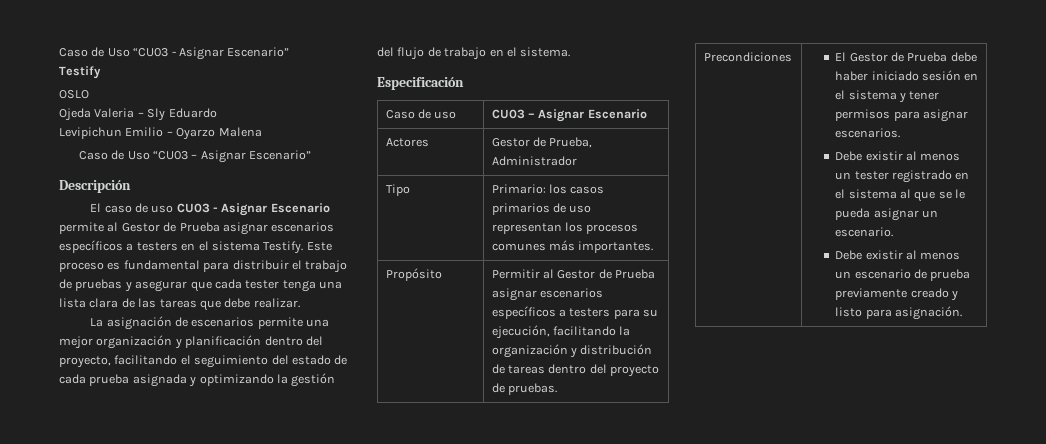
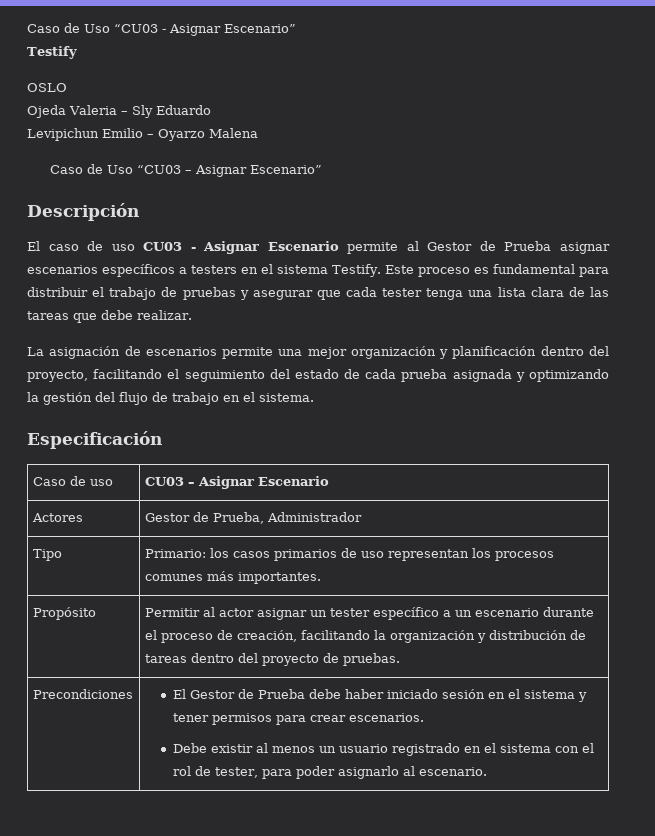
[557,269,656,279] [491,288,603,301] [491,306,659,319] [491,325,550,339] Gestor de Prueba asignar escenarios específicos a testers para su ejecución, -> [218,607,594,620] [144,630,297,643] actor asignar un tester específico a un escenario durante el proceso de creación,
[922,109,968,122] asignar -> [310,715,347,722] crear
[854,171,889,180] tester -> [339,744,389,753] usuario
[899,189,966,202] [835,208,938,221] [835,227,894,237] [835,250,961,260] [835,269,971,281] [835,288,958,301] [835,306,962,320] al que se le pueda asignar un escenario. // Debe existir al menos un escenario de prueba previamente creado y listo para asignación. -> [555,743,595,753] [173,766,488,779] con el rol de tester, para poder asignarlo al escenario.

